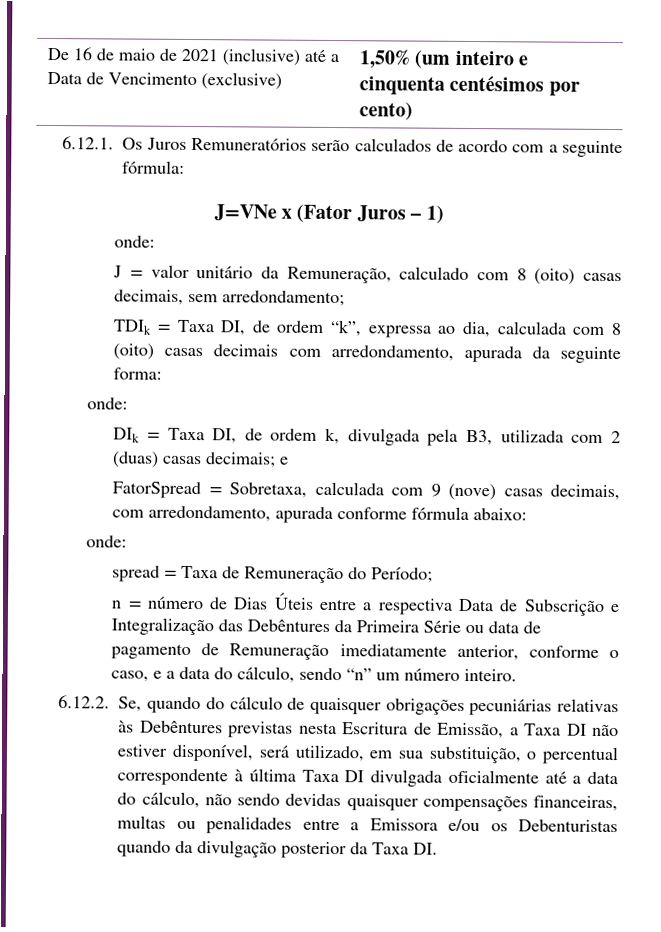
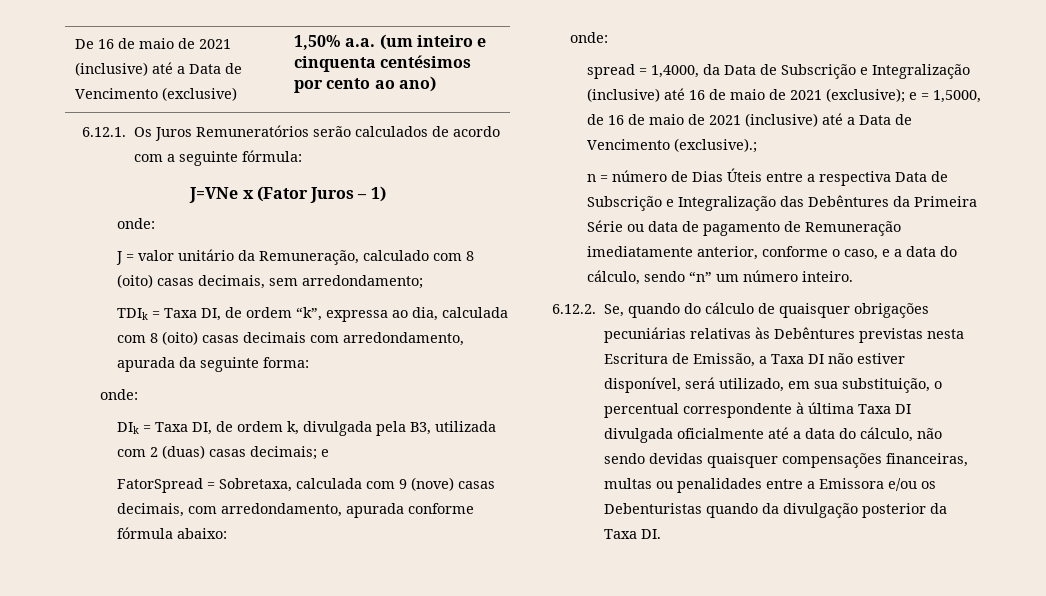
(410, 59) none -> [345,38,376,47] a.a.
[358,102,413,121] cento) -> [326,76,437,92] cento ao ano)
[181,565,434,584] Taxa de Remuneração do Período; -> [650,64,970,79] [586,88,981,103] [586,113,912,127] [586,138,757,153] 1,4000, da Data de Subscrição e Integralização (inclusive) até 16 de maio de 2021 (exclusive); e = 1,5000, de 16 de maio de 2021 (inclusive) até a Data de Vencimento (exclusive).;

